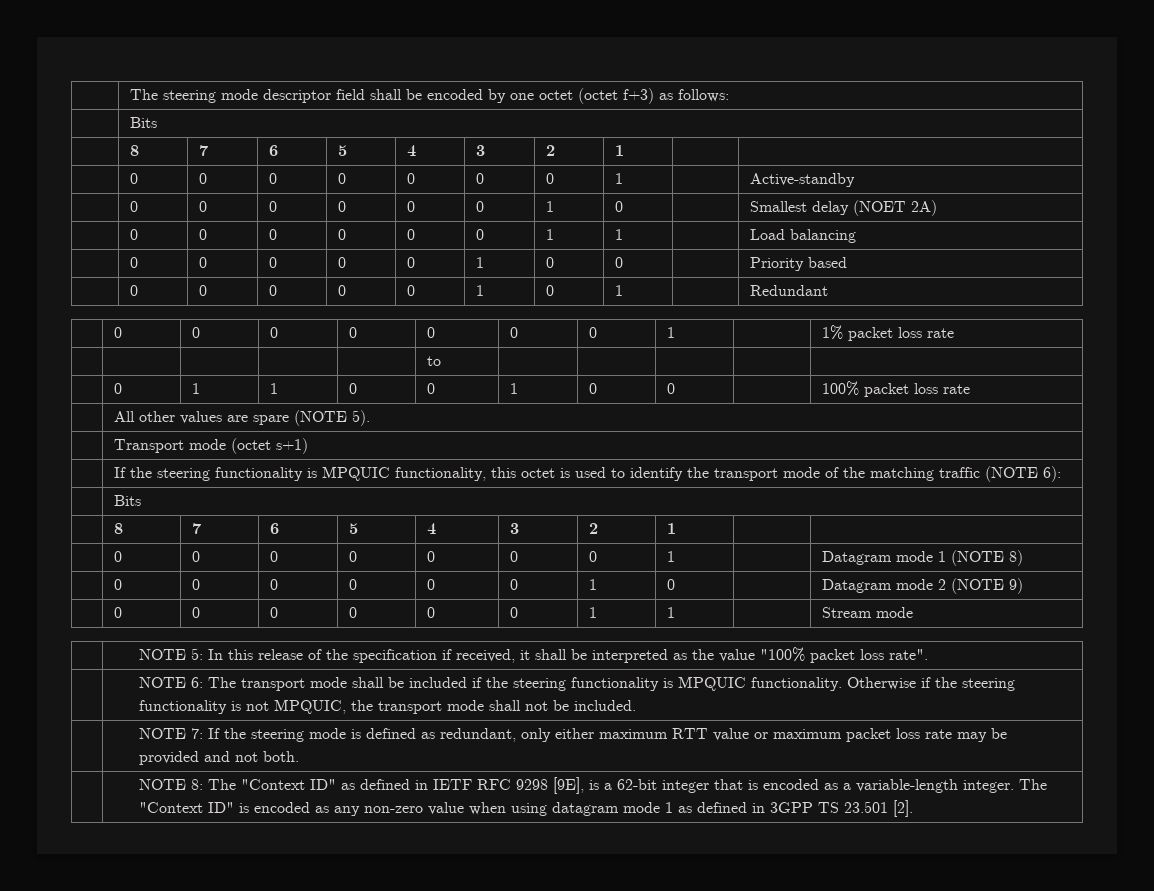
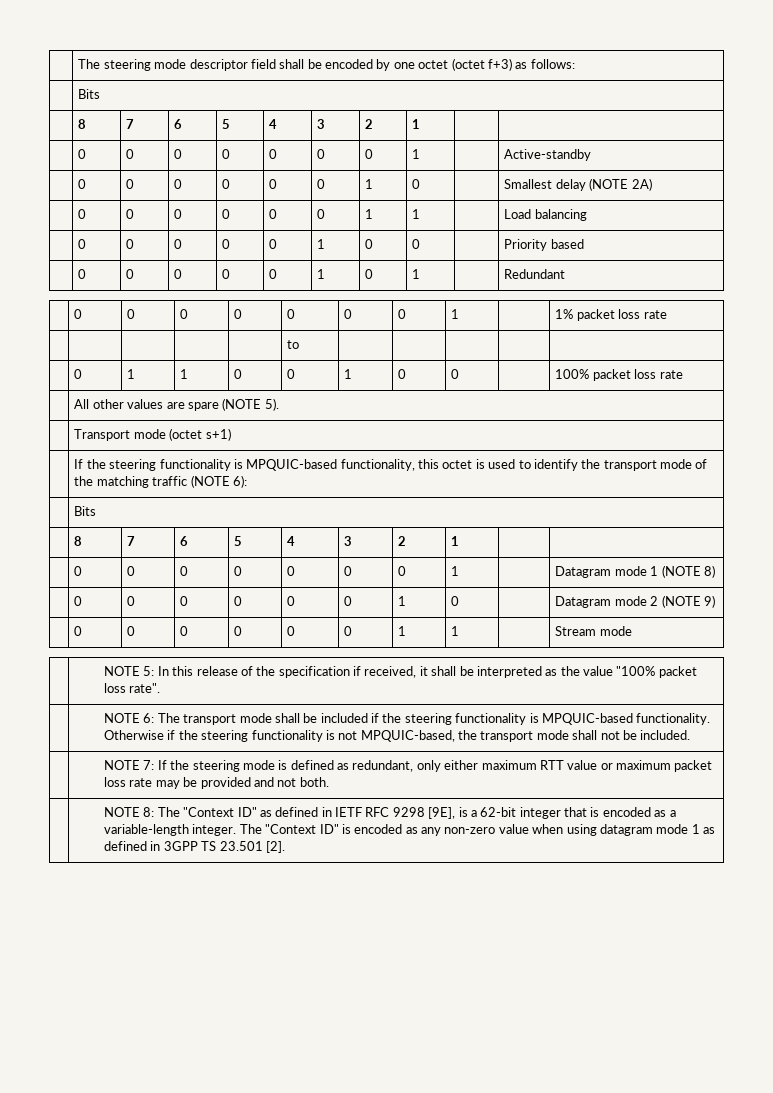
[852,200,906,216] (NOET -> [589,178,629,191] (NOTE
[321,466,390,481] MPQUIC -> [246,459,338,471] MPQUIC-based
[678,676,747,691] MPQUIC -> [541,713,633,725] MPQUIC-based
[274,699,347,714] MPQUIC, -> [360,730,455,742] MPQUIC-based,

